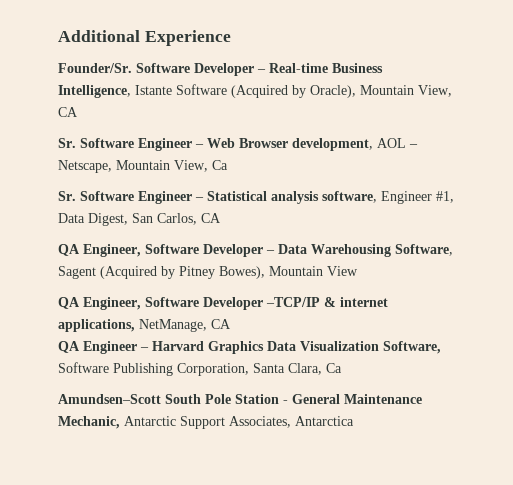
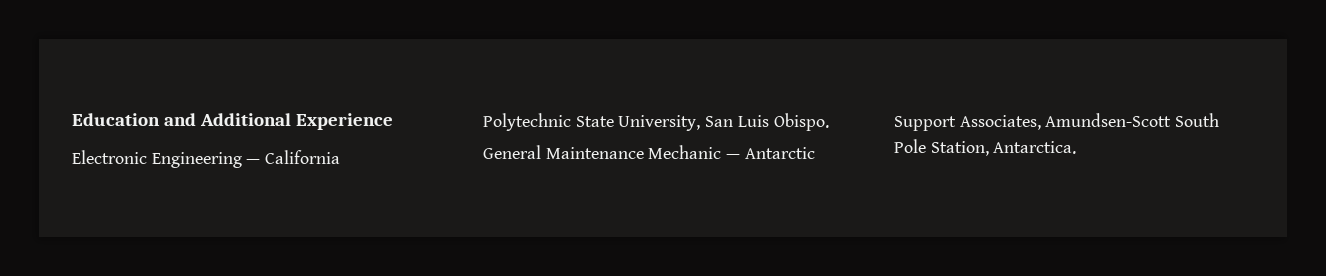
(58, 36) none -> [72,113,196,126] Education and
[58,63,383,76] [58,84,452,98] [58,107,78,117] [58,138,418,151] [58,160,228,173] [58,191,454,204] [58,213,221,226] [58,244,453,257] [58,266,358,279] [58,297,388,310] [58,319,231,332] [58,341,441,354] [58,362,342,376] [58,394,422,404] [58,416,354,429] Founder/Sr. Software Developer – Real-time Business Intelligence, Istante Software (Acquired by Oracle), Mountain View, CA // Sr. Software Engineer – Web Browser development, AOL – Netscape, Mountain View, Ca // Sr. Software Engineer – Statistical analysis software, Engineer #1, Data Digest, San Carlos, CA // QA Engineer, Software Developer – Data Warehousing Software, Sagent (Acquired by Pitney Bowes), Mountain View // QA Engineer, Software Developer –TCP/IP & internet applications, NetManage, CA // QA Engineer – Harvard Graphics Data Visualization Software, Software Publishing Corporation, Santa Clara, Ca // Amundsen–Scott South Pole Station - General Maintenance Mechanic, Antarctic Support Associates, Antarctica -> [72,150,341,168] [483,113,829,131] [483,145,815,159] [894,113,1220,131] [894,139,1077,156] Electronic Engineering — California Polytechnic State University, San Luis Obispo. // General Maintenance Mechanic — Antarctic Support Associates, Amundsen-Scott South Pole Station, Antarctica.

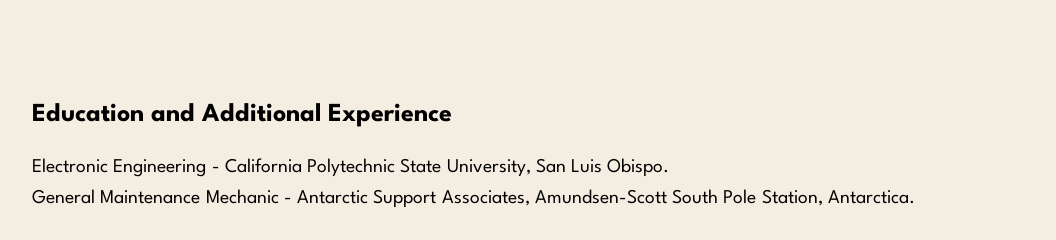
[246,159,261,164] — -> [211,166,220,172] -
[726,154,741,159] — -> [283,197,292,203] -

